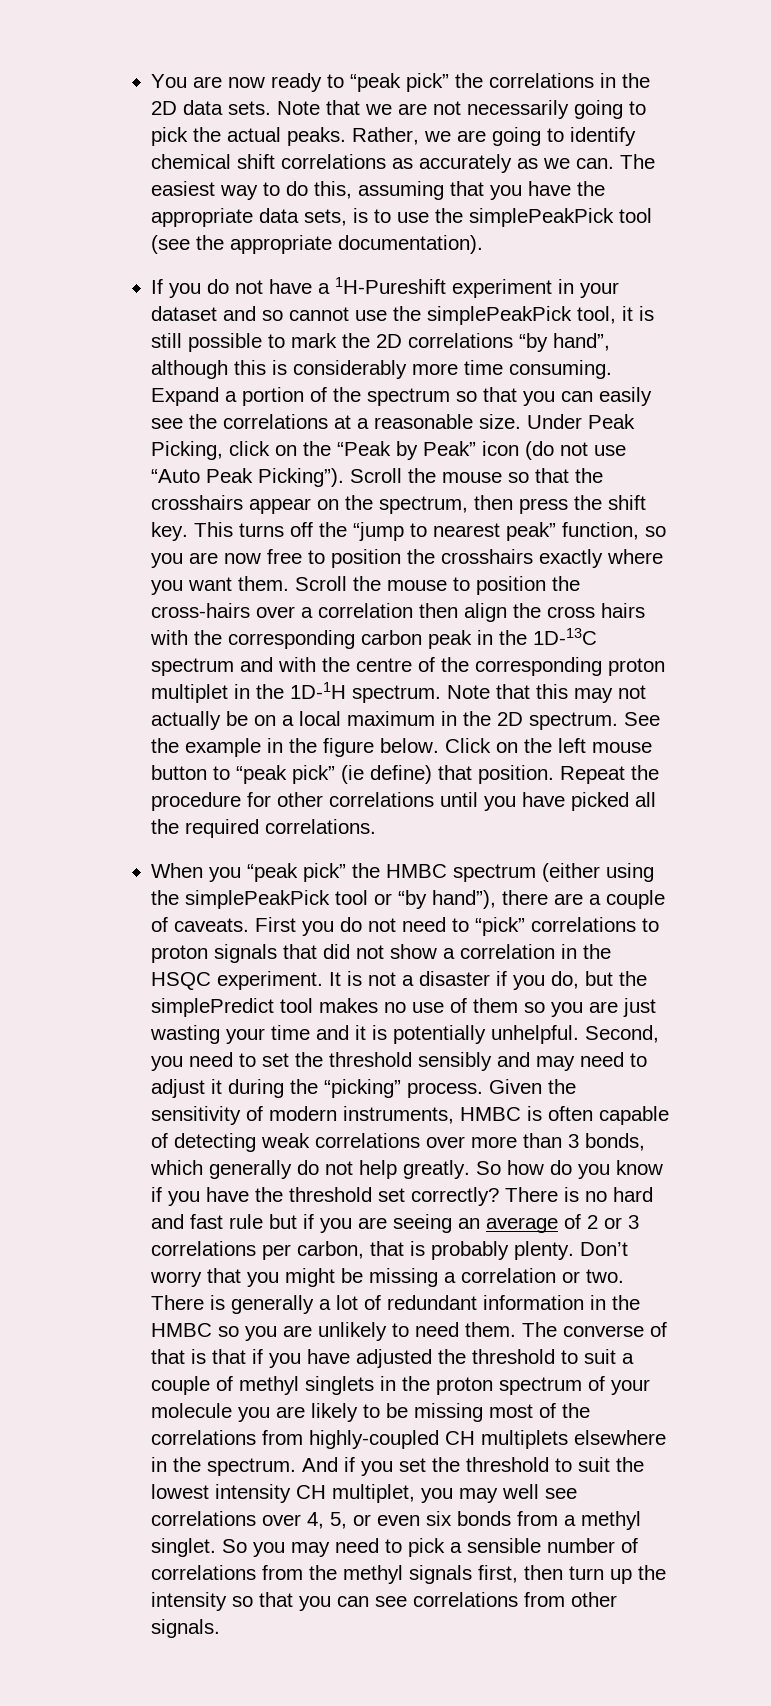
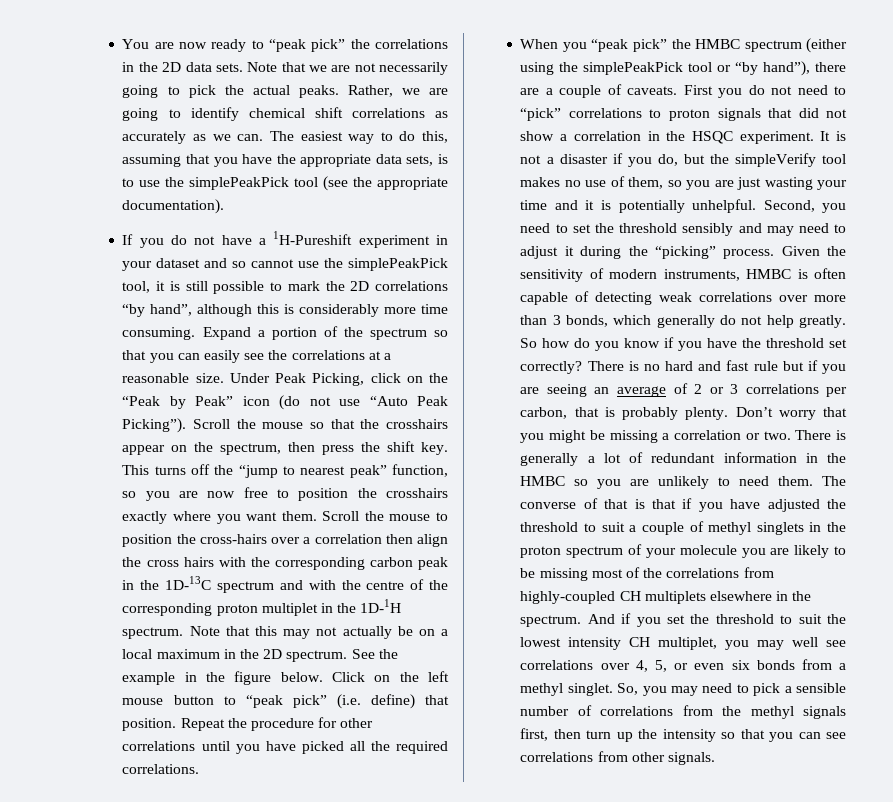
[341,765,365,784] (ie -> [336,694,361,709] (i.e.
[151,998,275,1017] simplePredict -> [734,153,816,167] simpleVerify
[473,998,519,1013] them -> [628,177,664,189] them,
[222,1539,248,1553] So -> [617,683,639,695] So,

